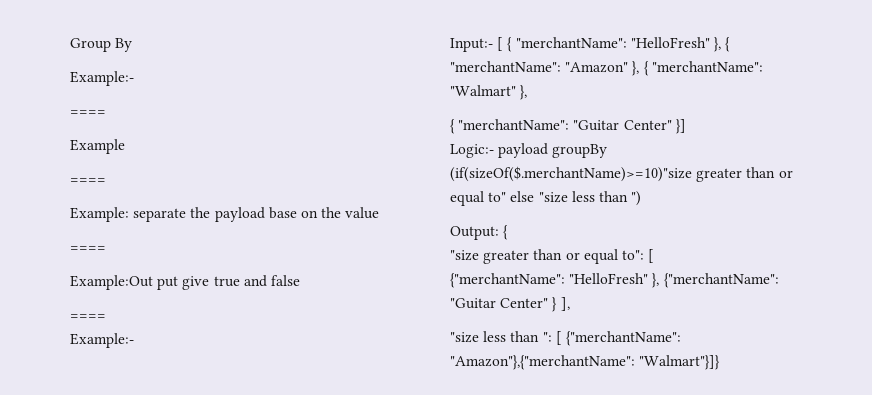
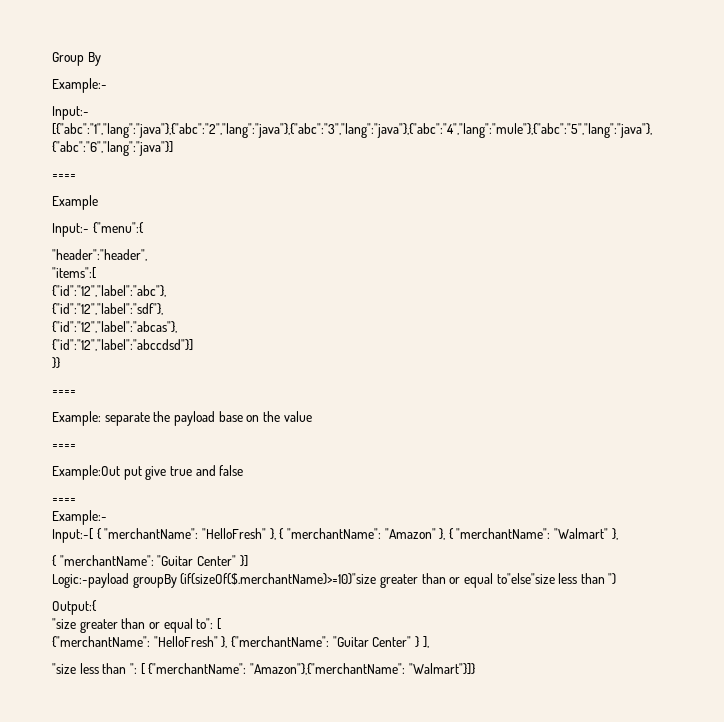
(134, 78) none -> [52,106,89,120] [52,123,652,138] [52,141,173,156] // Input:- [{"abc":"1","lang":"java"},{"abc":"2","lang":"java"},{"abc":"3","lang":"java"},{"abc":"4","lang":"mule"},{"abc":"5","lang":"java"}, {"abc":"6","lang":"java"}]
(125, 146) none -> [52,222,144,237] [52,249,147,261] [52,267,96,279] [52,285,166,297] [52,303,163,315] [52,321,177,333] [52,339,193,351] [52,357,60,368] // Input:- {"menu":{ // "header":"header", // "items":[ // {"id":"12","label":"abc"}, // {"id":"12","label":"sdf"}, // {"id":"12","label":"abcas"}, // {"id":"12","label":"abccdsd"}] // }}
[450,37,504,52] Input:- [ -> [52,528,93,543] Input:-[
[450,143,549,158] Logic:- payload -> [52,573,129,588] Logic:-payload
[488,191,568,203] to" else "size -> [496,573,555,584] to"else"size
[450,225,509,240] Output: { -> [52,600,97,615] Output:{

